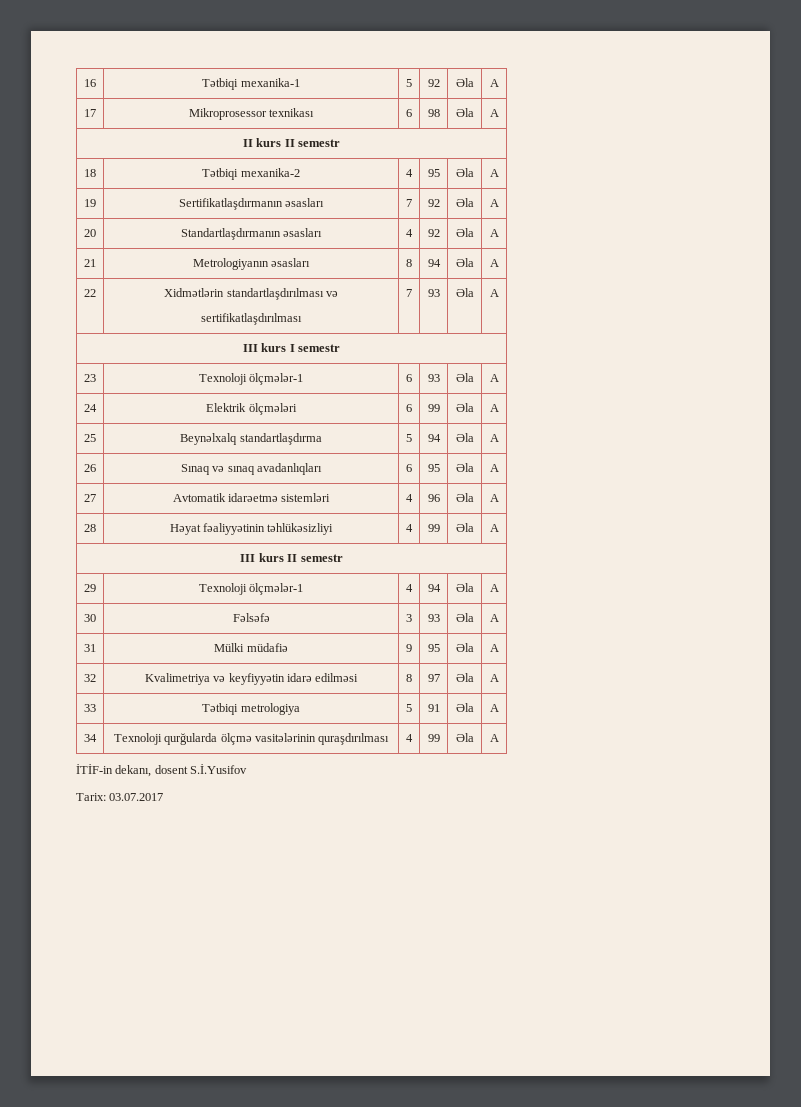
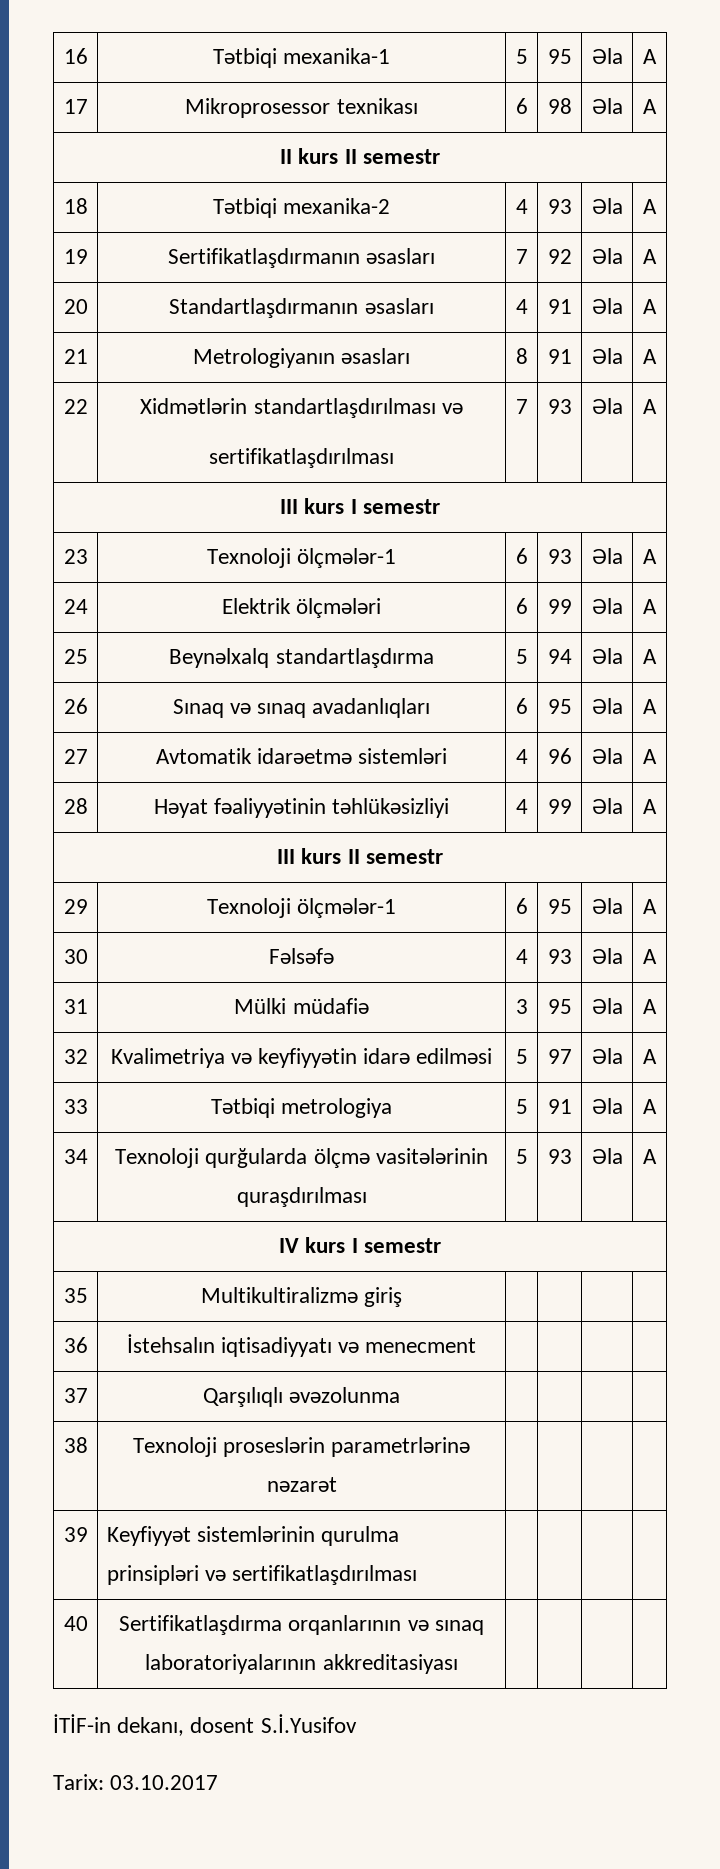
[427,79,440,87] 92 -> [547,49,572,64] 95
[427,169,440,177] 95 -> [547,199,572,214] 93
[427,229,440,237] 92 -> [547,299,572,314] 91
[427,259,441,267] 94 -> [547,349,572,364] 91
[406,584,413,592] [427,584,441,592] 4 | 94 -> [515,898,528,914] [547,899,572,914] 6 | 95
[406,614,412,622] 3 -> [515,949,528,964] 4
[406,644,412,652] 9 -> [515,999,528,1014] 3
[406,674,412,682] 8 -> [515,1049,528,1064] 5
[406,734,413,742] [427,734,440,742] [455,733,474,742] [489,734,499,742] 4 | 99 | Əla | A -> [515,1149,528,1164] [547,1149,572,1164] [591,1148,623,1164] [643,1149,657,1164] [279,1237,441,1253] [63,1288,88,1303] [200,1287,403,1307] [63,1337,88,1353] [126,1334,477,1357] [63,1388,88,1403] [202,1387,401,1407] [63,1437,88,1453] [132,1437,471,1457] [266,1477,337,1492] [63,1527,88,1542] [106,1526,399,1546] [106,1565,417,1585] [63,1616,88,1631] [119,1615,484,1635] [145,1654,458,1674] 5 | 93 | Əla | A // IV kurs I semestr // 35 | Multikultiralizmə giriş | | | | // 36 | İstehsalın iqtisadiyyatı və menecment | | | | // 37 | Qarşılıqlı əvəzolunma | | | | // 38 | Texnoloji proseslərin parametrlərinə nəzarət | | | | // 39 | Keyfiyyət sistemlərinin qurulma prinsipləri və sertifikatlaşdırılması | | | | // 40 | Sertifikatlaşdırma orqanlarının və sınaq laboratoriyalarının akkreditasiyası | | | |
[109,793,164,801] 03.07.2017 -> [110,1775,219,1790] 03.10.2017

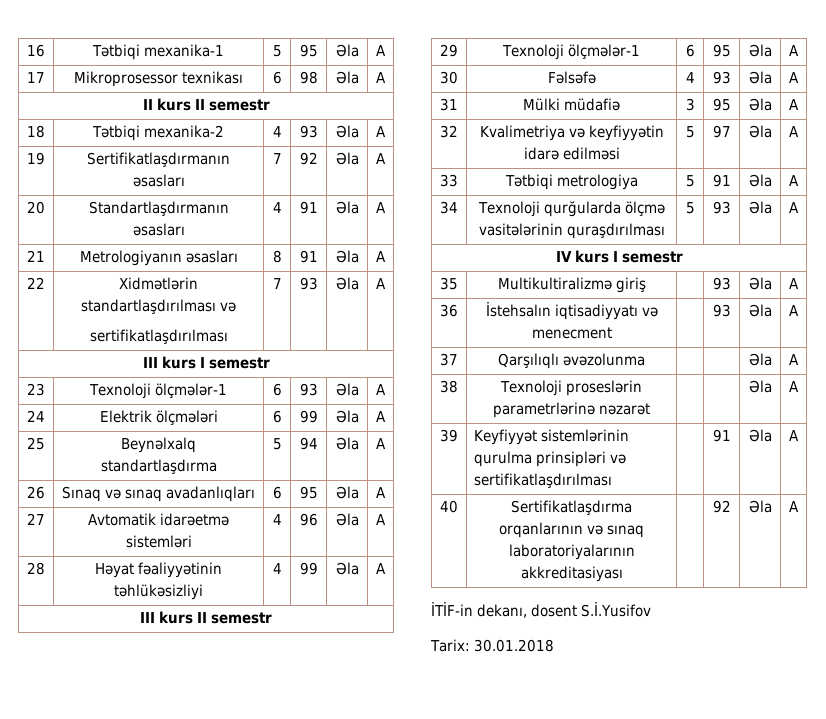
(403, 1297) | | -> [712,277,731,290] [748,277,772,290] [789,278,799,289] 93 | Əla | A
(477, 1345) | | -> [712,304,731,317] [748,304,772,317] [789,305,799,316] 93 | Əla | A
(401, 1395) | -> [748,353,772,366] [789,354,799,365] Əla | A
(337, 1484) | -> [748,380,772,393] [789,381,799,392] Əla | A
(417, 1575) | | -> [712,429,731,442] [748,429,772,442] [789,430,799,441] 91 | Əla | A
(458, 1664) | | -> [712,500,731,513] [748,500,772,513] [789,501,799,512] 92 | Əla | A
[110,1775,219,1790] 03.10.2017 -> [473,639,554,652] 30.01.2018

